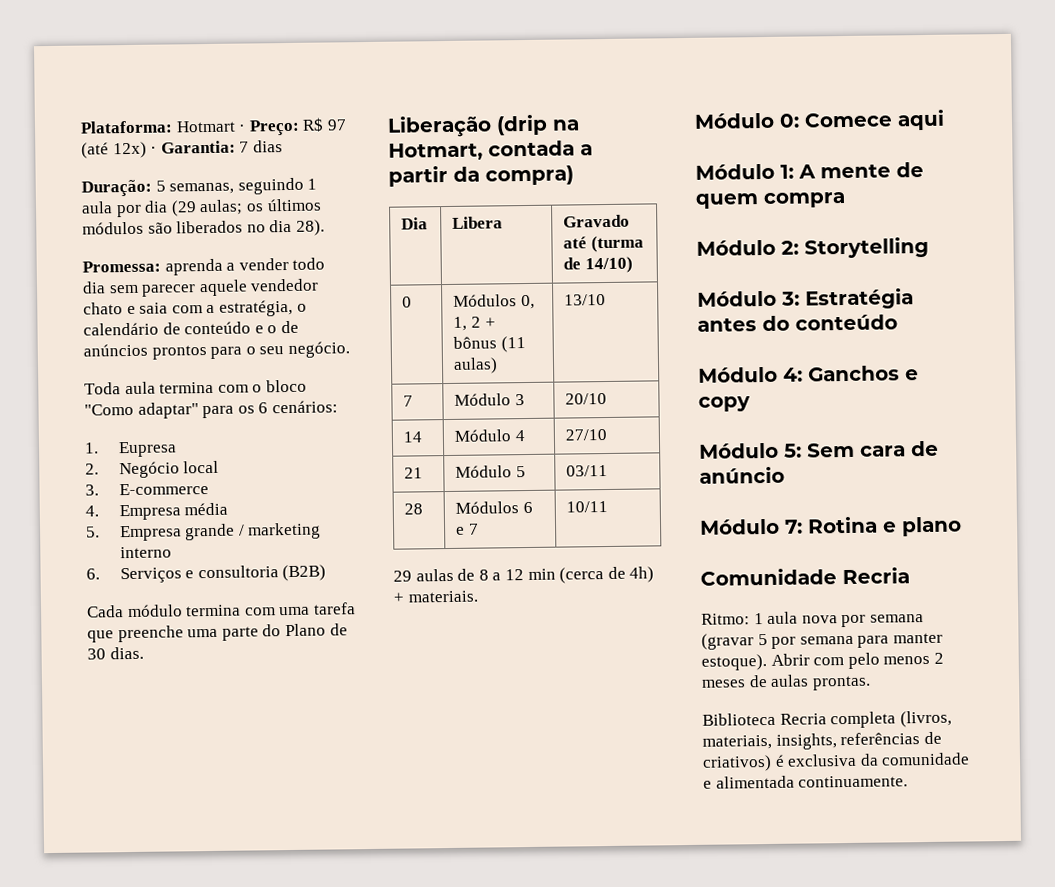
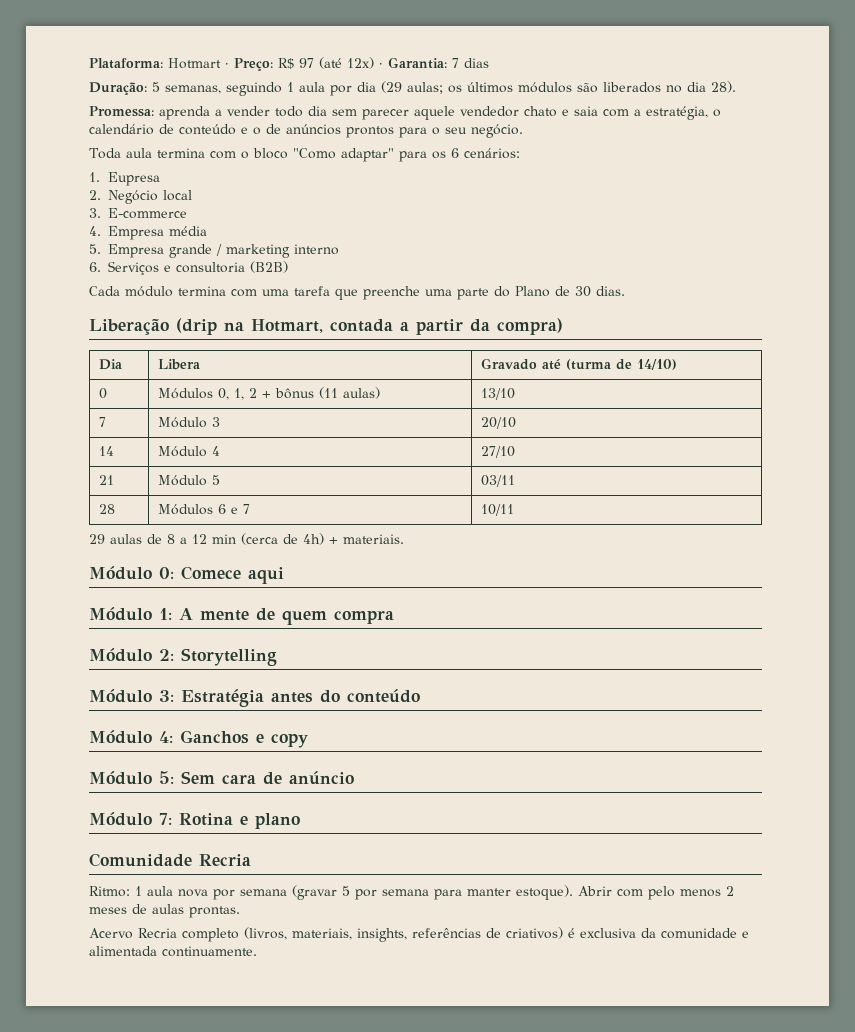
[702,711,897,729] Biblioteca Recria completa -> [89,928,239,942] Acervo Recria completo

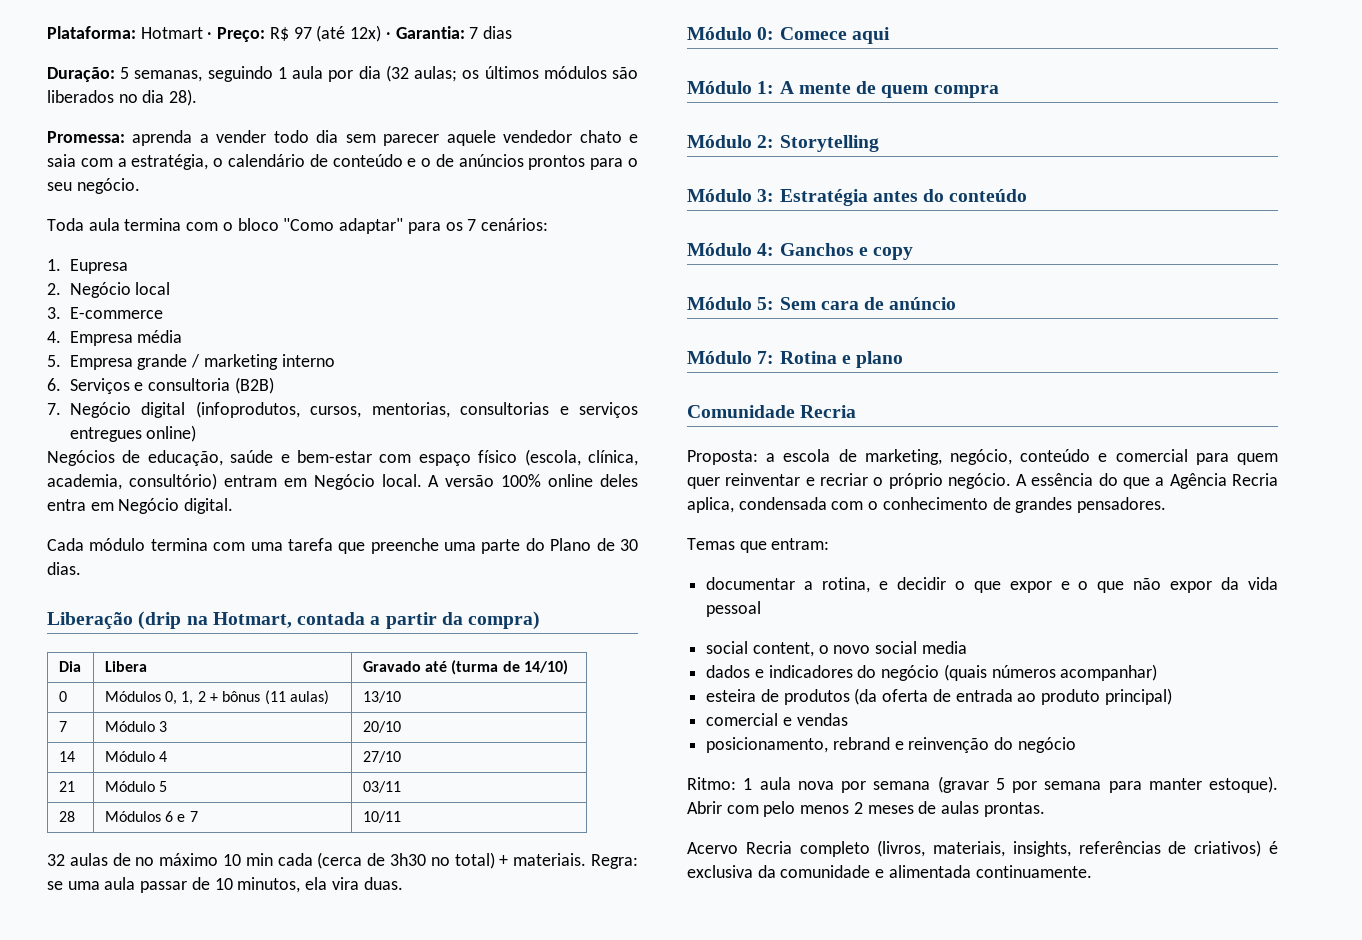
[381,81,402,93] (29 -> [385,65,409,82] (32
[450,148,459,158] 6 -> [467,219,477,231] 7
(289, 267) none -> [47,401,638,418] [69,425,197,442] [47,449,638,466] [47,473,638,490] [47,498,234,514] // 7. Negócio digital (infoprodutos, cursos, mentorias, consultorias e serviços entregues online) // Negócios de educação, saúde e bem-estar com espaço físico (escola, clínica, academia, consultório) entram em Negócio local. A versão 100% online deles entra em Negócio digital.
[89,534,105,544] 29 -> [47,854,65,866] 32
[167,533,404,545] 8 a 12 min (cerca de 4h) + materiais. -> [135,852,638,869] [47,877,403,893] no máximo 10 min cada (cerca de 3h30 no total) + materiais. Regra: se uma aula passar de 10 minutos, ela vira duas.
(251, 860) none -> [687,449,1278,465] [687,473,1278,489] [687,497,1167,513] [687,538,830,553] [706,577,1278,593] [706,601,762,617] [706,641,967,657] [706,664,1158,681] [706,688,1172,705] [706,713,848,726] [706,737,1076,753] // Proposta: a escola de marketing, negócio, conteúdo e comercial para quem quer reinventar e recriar o próprio negócio. A essência do que a Agência Recria aplica, condensada com o conhecimento de grandes pensadores. // Temas que entram: // documentar a rotina, e decidir o que expor e o que não expor da vida pessoal // social content, o novo social media // dados e indicadores do negócio (quais números acompanhar) // esteira de produtos (da oferta de entrada ao produto principal) // comercial e vendas // posicionamento, rebrand e reinvenção do negócio

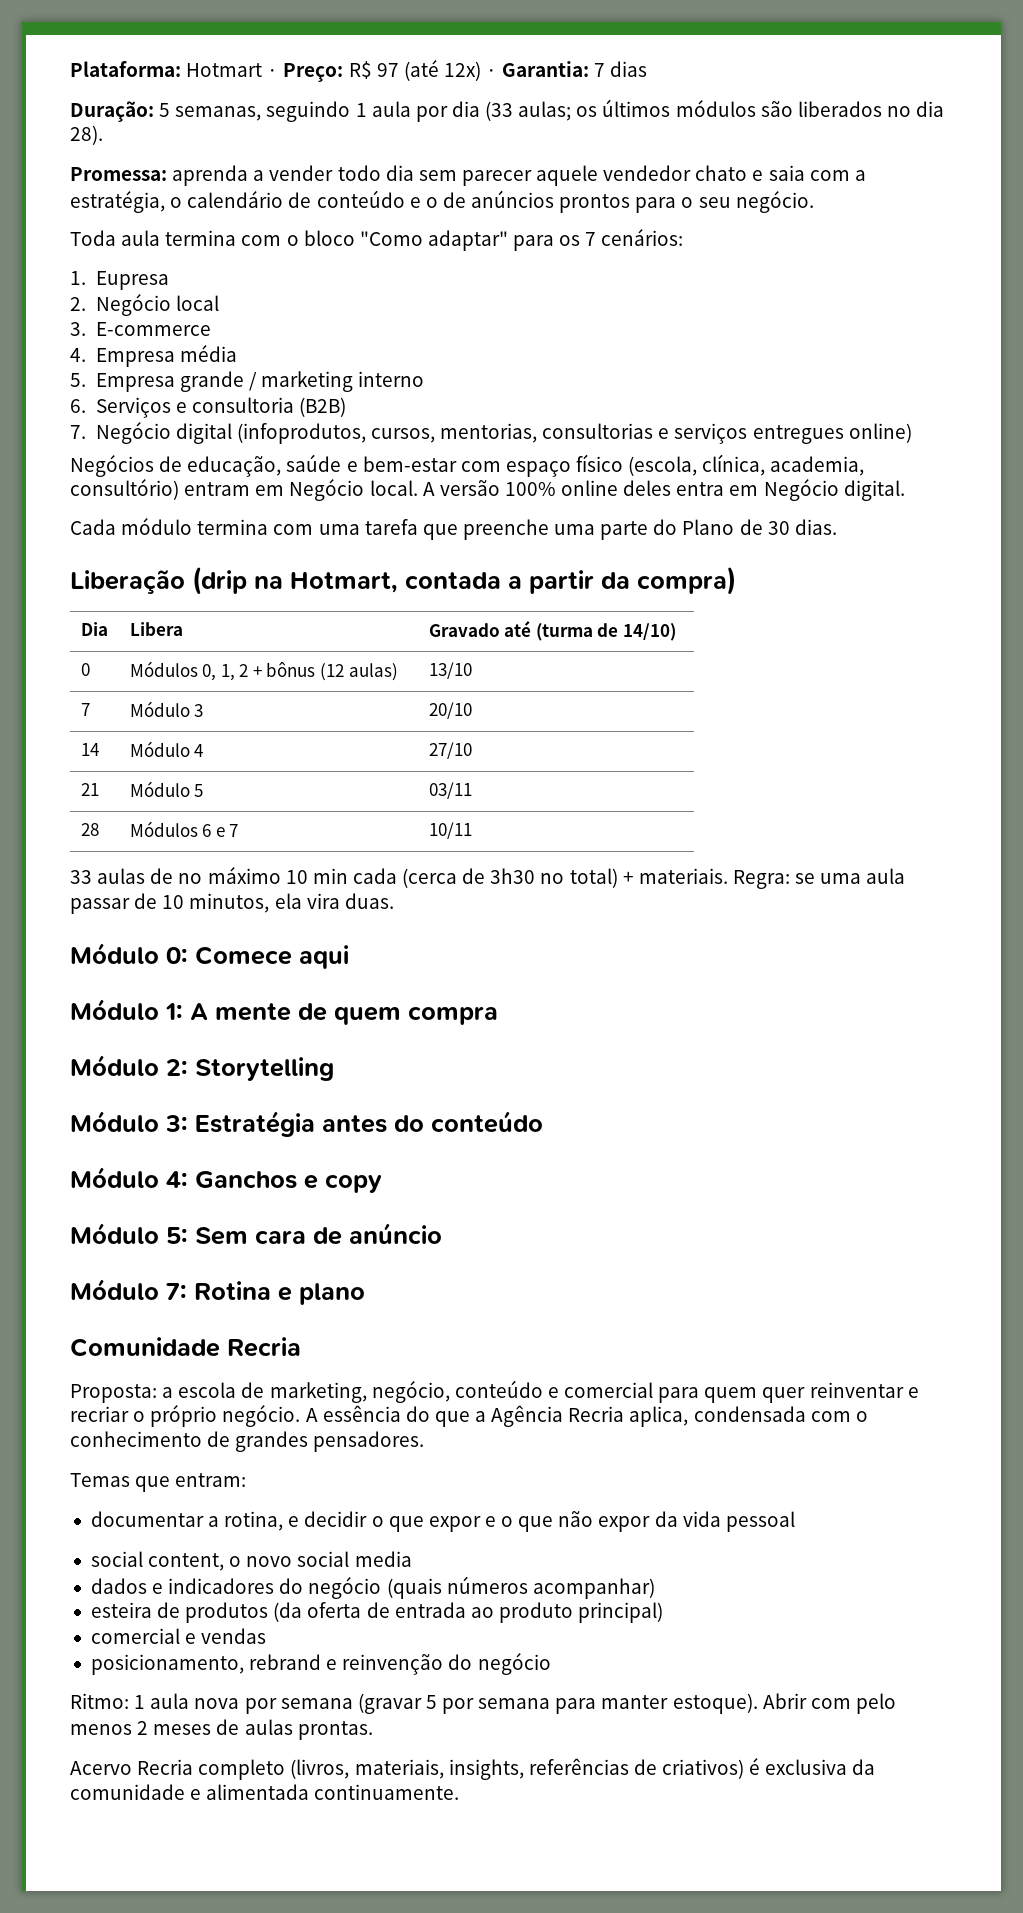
[385,65,409,82] (32 -> [485,101,514,121] (33
[264,690,286,705] (11 -> [320,663,345,681] (12
[47,854,65,866] 32 -> [70,870,92,884] 33

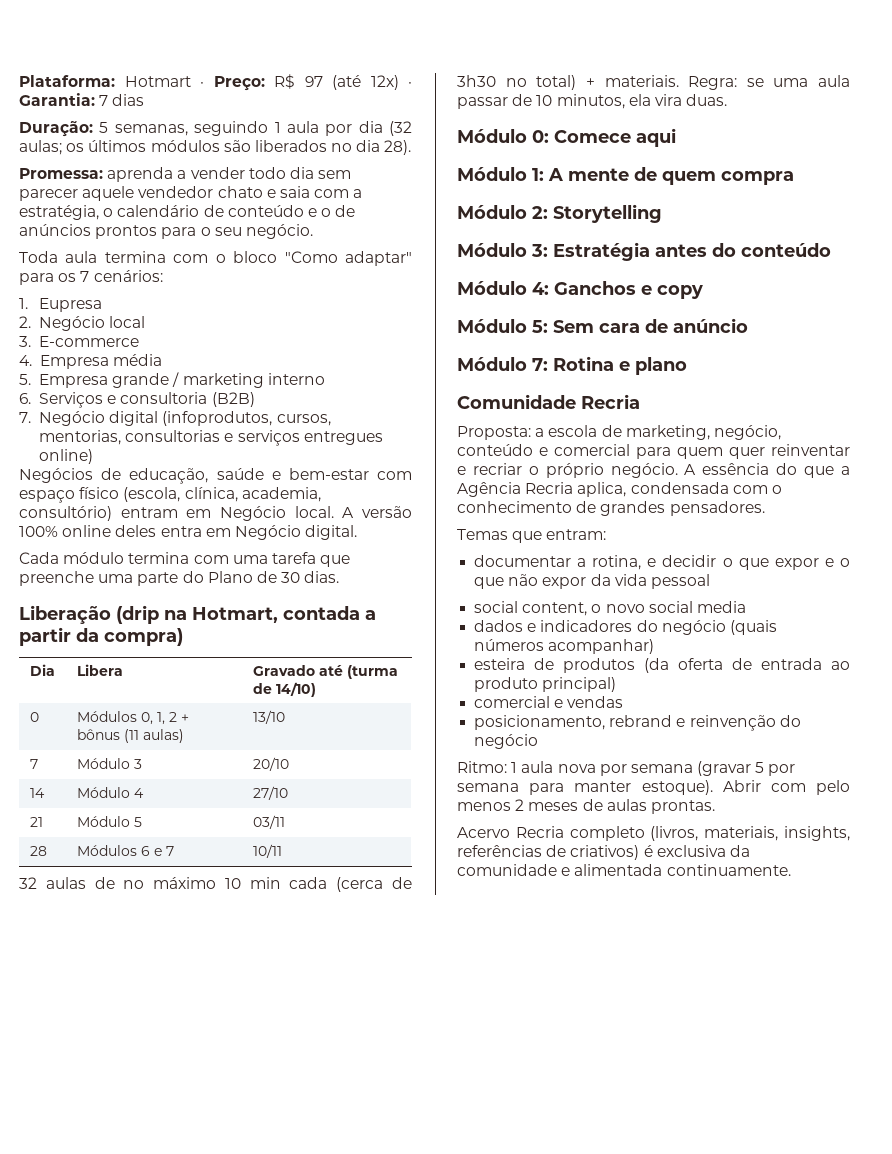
[485,101,514,121] (33 -> [389,121,412,136] (32
[320,663,345,681] (12 -> [123,729,139,743] (11
[70,870,92,884] 33 -> [19,877,37,889] 32

